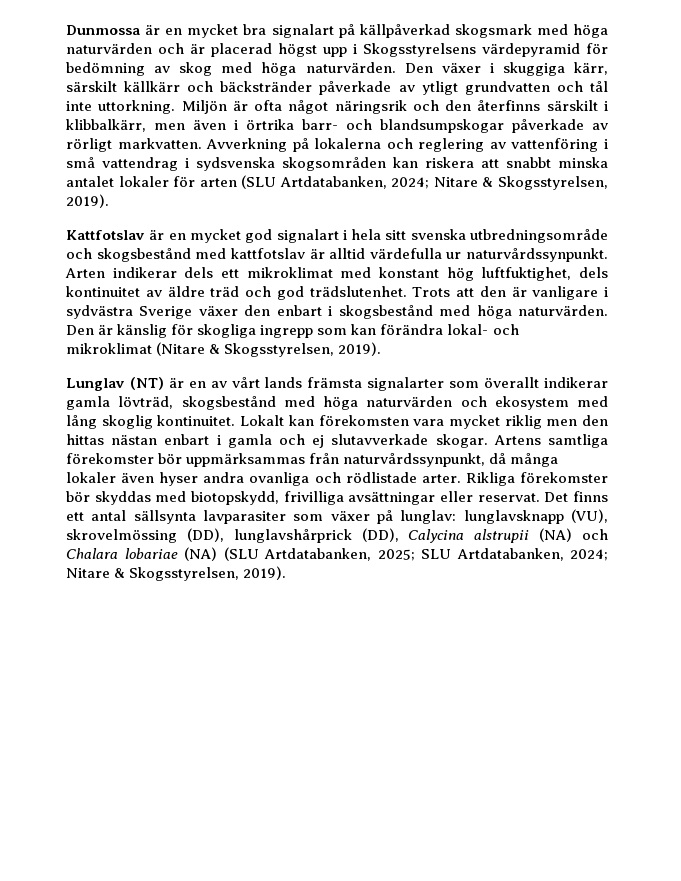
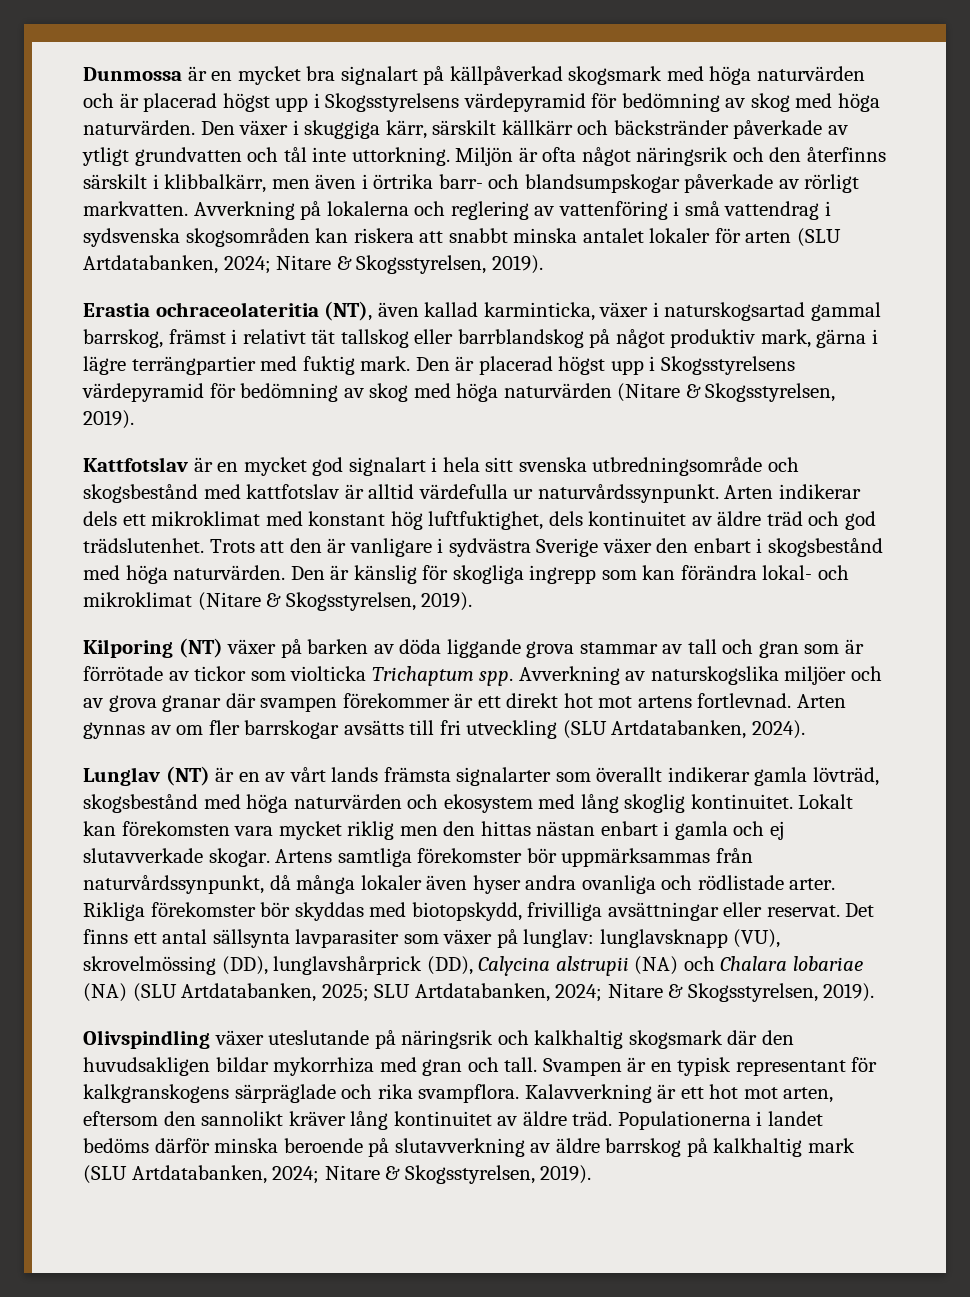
(109, 201) none -> [83,301,881,321] [83,329,878,348] [83,356,795,375] [82,383,836,402] [83,410,134,429] // Erastia ochraceolateritia (NT), även kallad karminticka, växer i naturskogsartad gammal barrskog, främst i relativt tät tallskog eller barrblandskog på något produktiv mark, gärna i lägre terrängpartier med fuktig mark. Den är placerad högst upp i Skogsstyrelsens värdepyramid för bedömning av skog med höga naturvärden (Nitare & Skogsstyrelsen, 2019).
(382, 349) none -> [83,638,865,658] [83,666,882,686] [83,693,846,712] [83,720,805,739] // Kilporing (NT) växer på barken av döda liggande grova stammar av tall och gran som är förrötade av tickor som violticka Trichaptum spp. Avverkning av naturskogslika miljöer och av grova granar där svampen förekommer är ett direkt hot mot artens fortlevnad. Arten gynnas av om fler barrskogar avsätts till fri utveckling (SLU Artdatabanken, 2024).
(287, 573) none -> [83,1030,794,1049] [83,1057,878,1076] [83,1084,834,1103] [83,1111,823,1130] [83,1138,855,1157] [83,1165,592,1184] // Olivspindling växer uteslutande på näringsrik och kalkhaltig skogsmark där den huvudsakligen bildar mykorrhiza med gran och tall. Svampen är en typisk representant för kalkgranskogens särpräglade och rika svampflora. Kalavverkning är ett hot mot arten, eftersom den sannolikt kräver lång kontinuitet av äldre träd. Populationerna i landet bedöms därför minska beroende på slutavverkning av äldre barrskog på kalkhaltig mark (SLU Artdatabanken, 2024; Nitare & Skogsstyrelsen, 2019).

